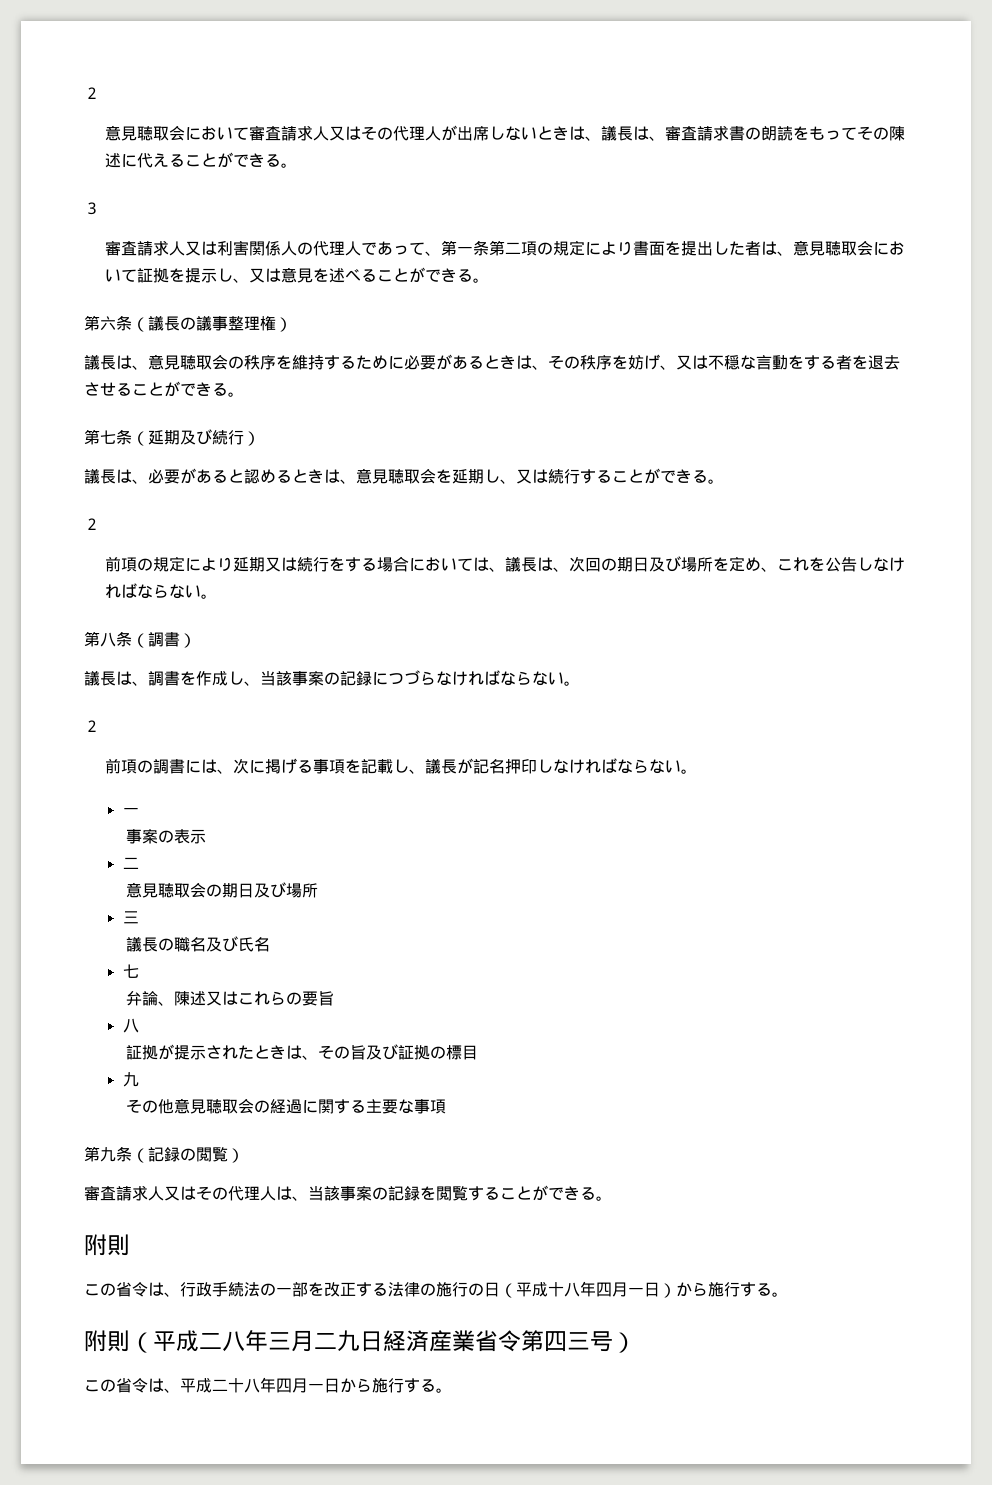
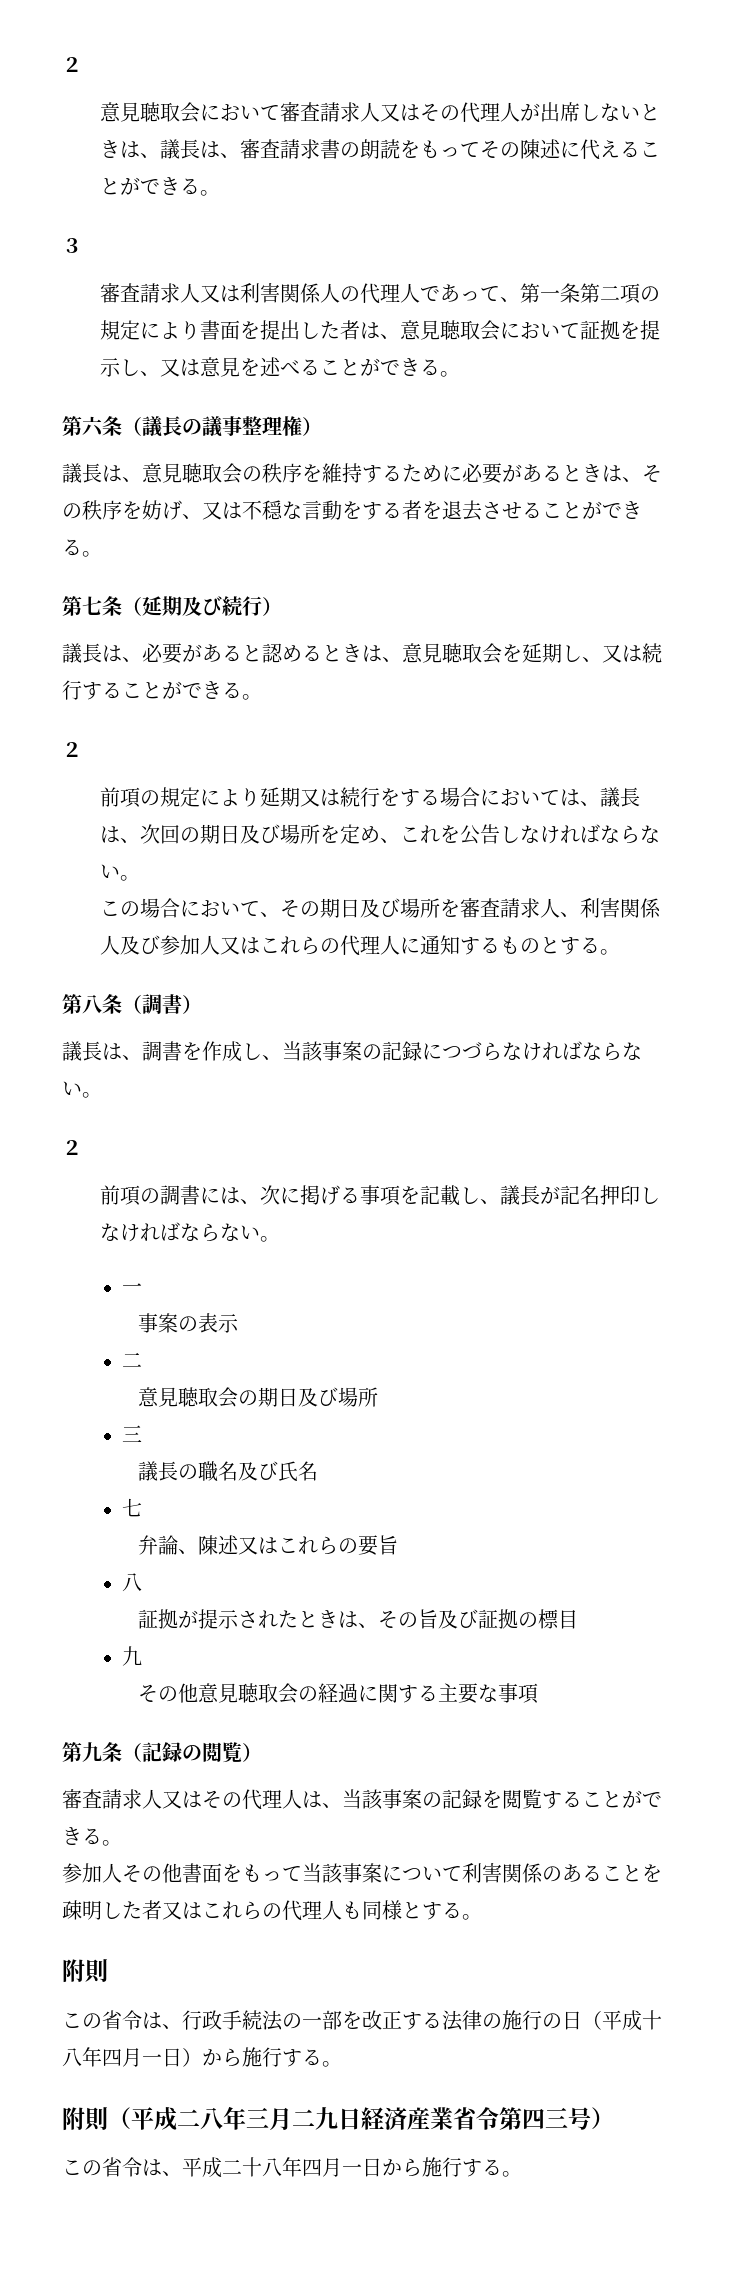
(218, 596) none -> [99,898,661,918] [99,935,620,956] // この場合において、その期日及び場所を審査請求人、利害関係人及び参加人又はこれらの代理人に通知するものとする。
(612, 1198) none -> [62,1863,662,1884] [62,1900,482,1921] // 参加人その他書面をもって当該事案について利害関係のあることを疎明した者又はこれらの代理人も同様とする。

